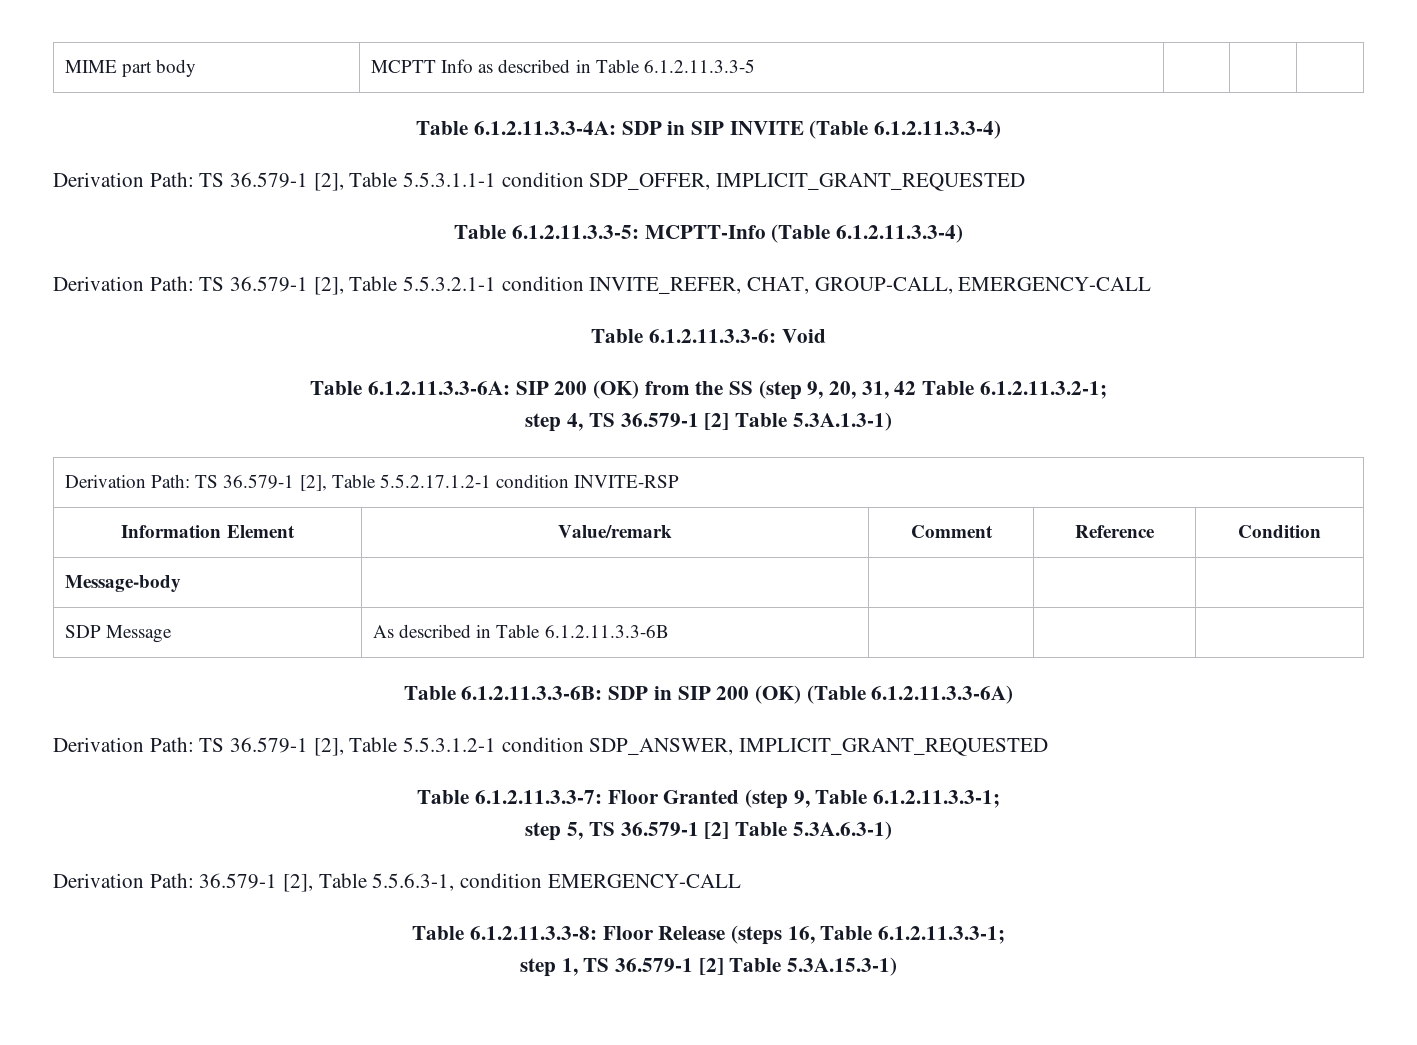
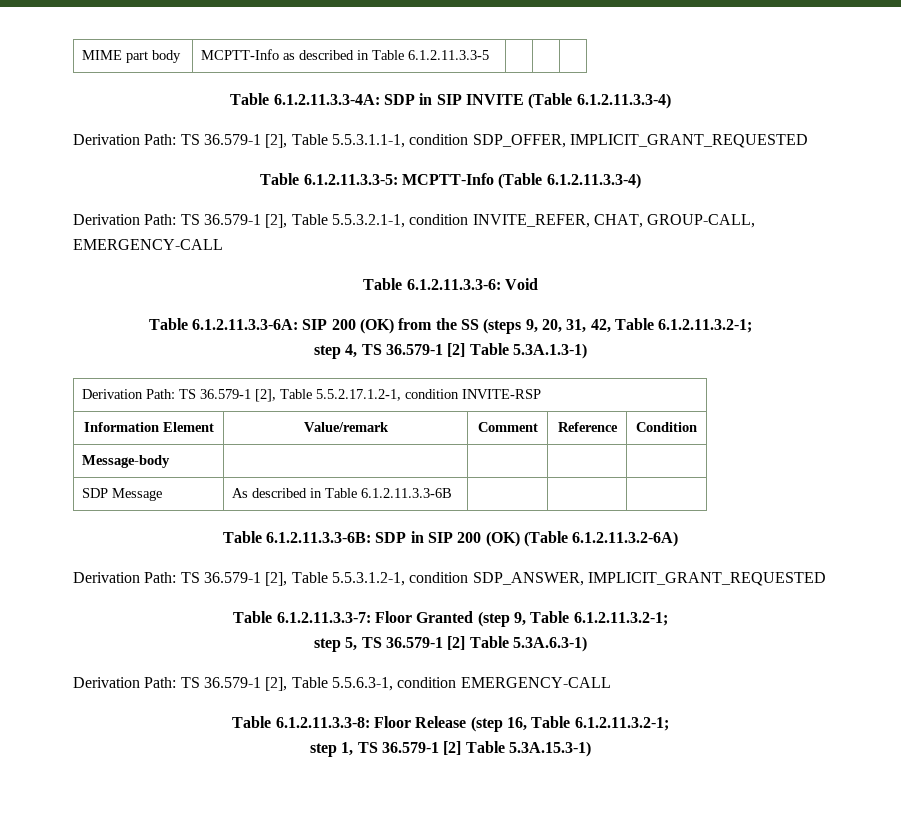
[371,59,474,73] MCPTT Info -> [201,49,280,60] MCPTT-Info
[403,172,497,187] 5.5.3.1.1-1 -> [331,134,405,148] 5.5.3.1.1-1,
[403,276,497,291] 5.5.3.2.1-1 -> [331,214,405,228] 5.5.3.2.1-1,
[758,380,802,400] (step -> [483,318,522,334] (steps
[894,381,917,395] 42 -> [590,319,611,333] 42,
[379,474,491,488] 5.5.2.17.1.2-1 -> [316,389,402,401] 5.5.2.17.1.2-1,
[871,685,1014,704] [53,737,497,756] 6.1.2.11.3.3-6A) // Derivation Path: TS 36.579-1 [2], Table 5.5.3.1.2-1 -> [572,531,679,547] [73,572,405,586] 6.1.2.11.3.2-6A) // Derivation Path: TS 36.579-1 [2], Table 5.5.3.1.2-1,
[872,790,1000,808] 6.1.2.11.3.3-1; -> [573,612,668,626] 6.1.2.11.3.2-1;
(194, 880) none -> [180,677,200,688] TS
[730,925,782,945] (steps -> [470,716,503,732] (step
[877,926,1005,944] 6.1.2.11.3.3-1; -> [574,717,669,731] 6.1.2.11.3.2-1;

